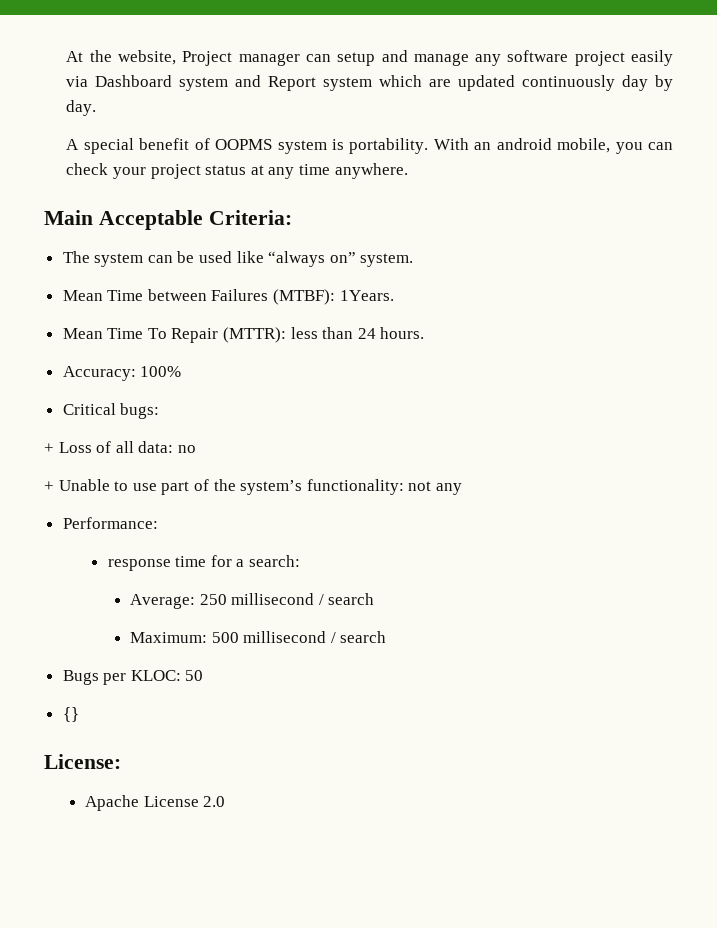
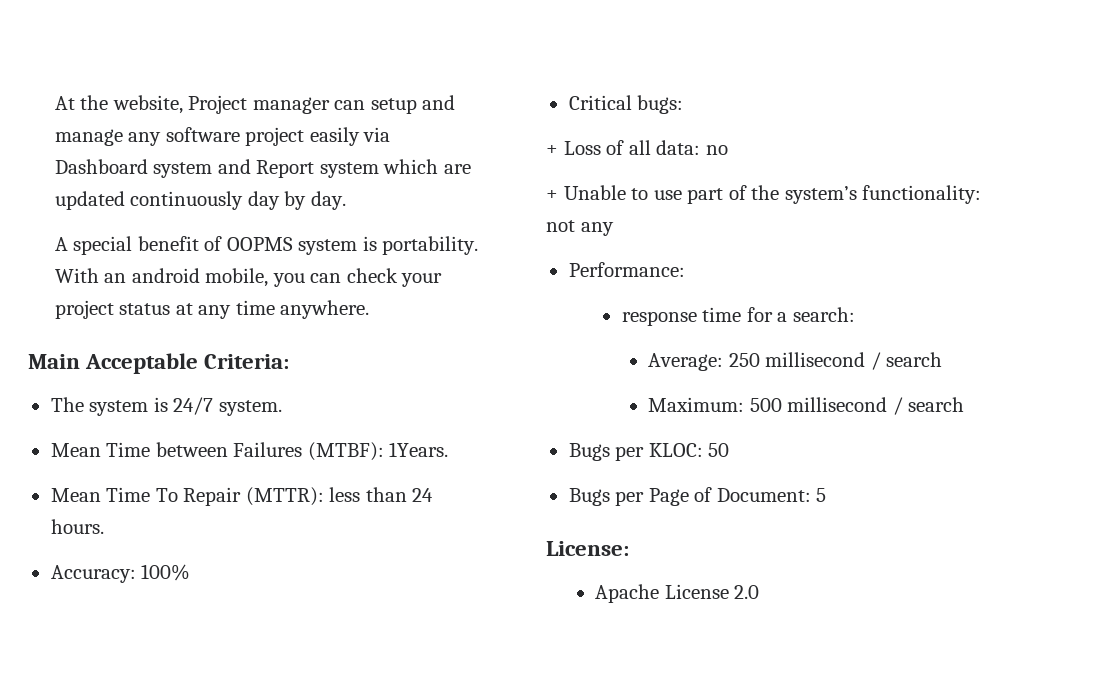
[147,251,356,267] can be used like “always on” -> [153,397,214,415] is 24/7
[62,707,79,722] {} -> [568,487,827,506] Bugs per Page of Document: 5

